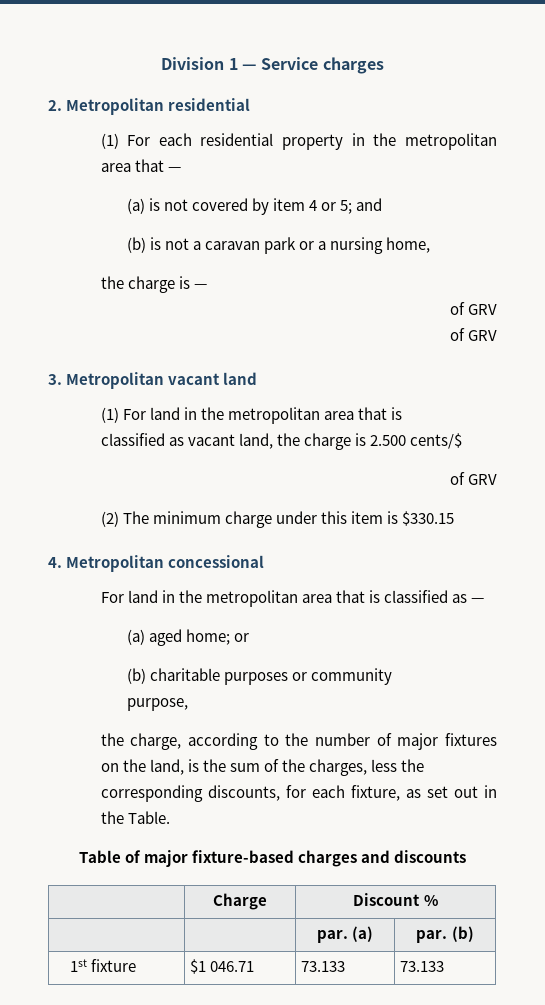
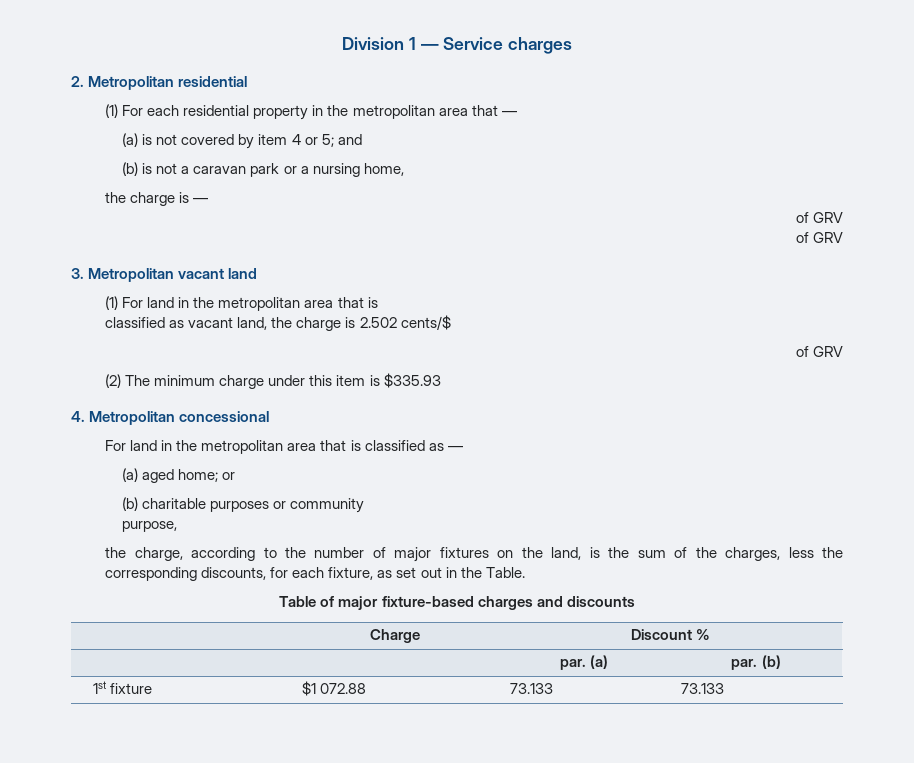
[369,435,406,446] 2.500 -> [359,317,397,328] 2.502
[401,511,454,526] $330.15 -> [383,373,441,388] $335.93
[210,961,255,972] 046.71 -> [319,683,366,694] 072.88

